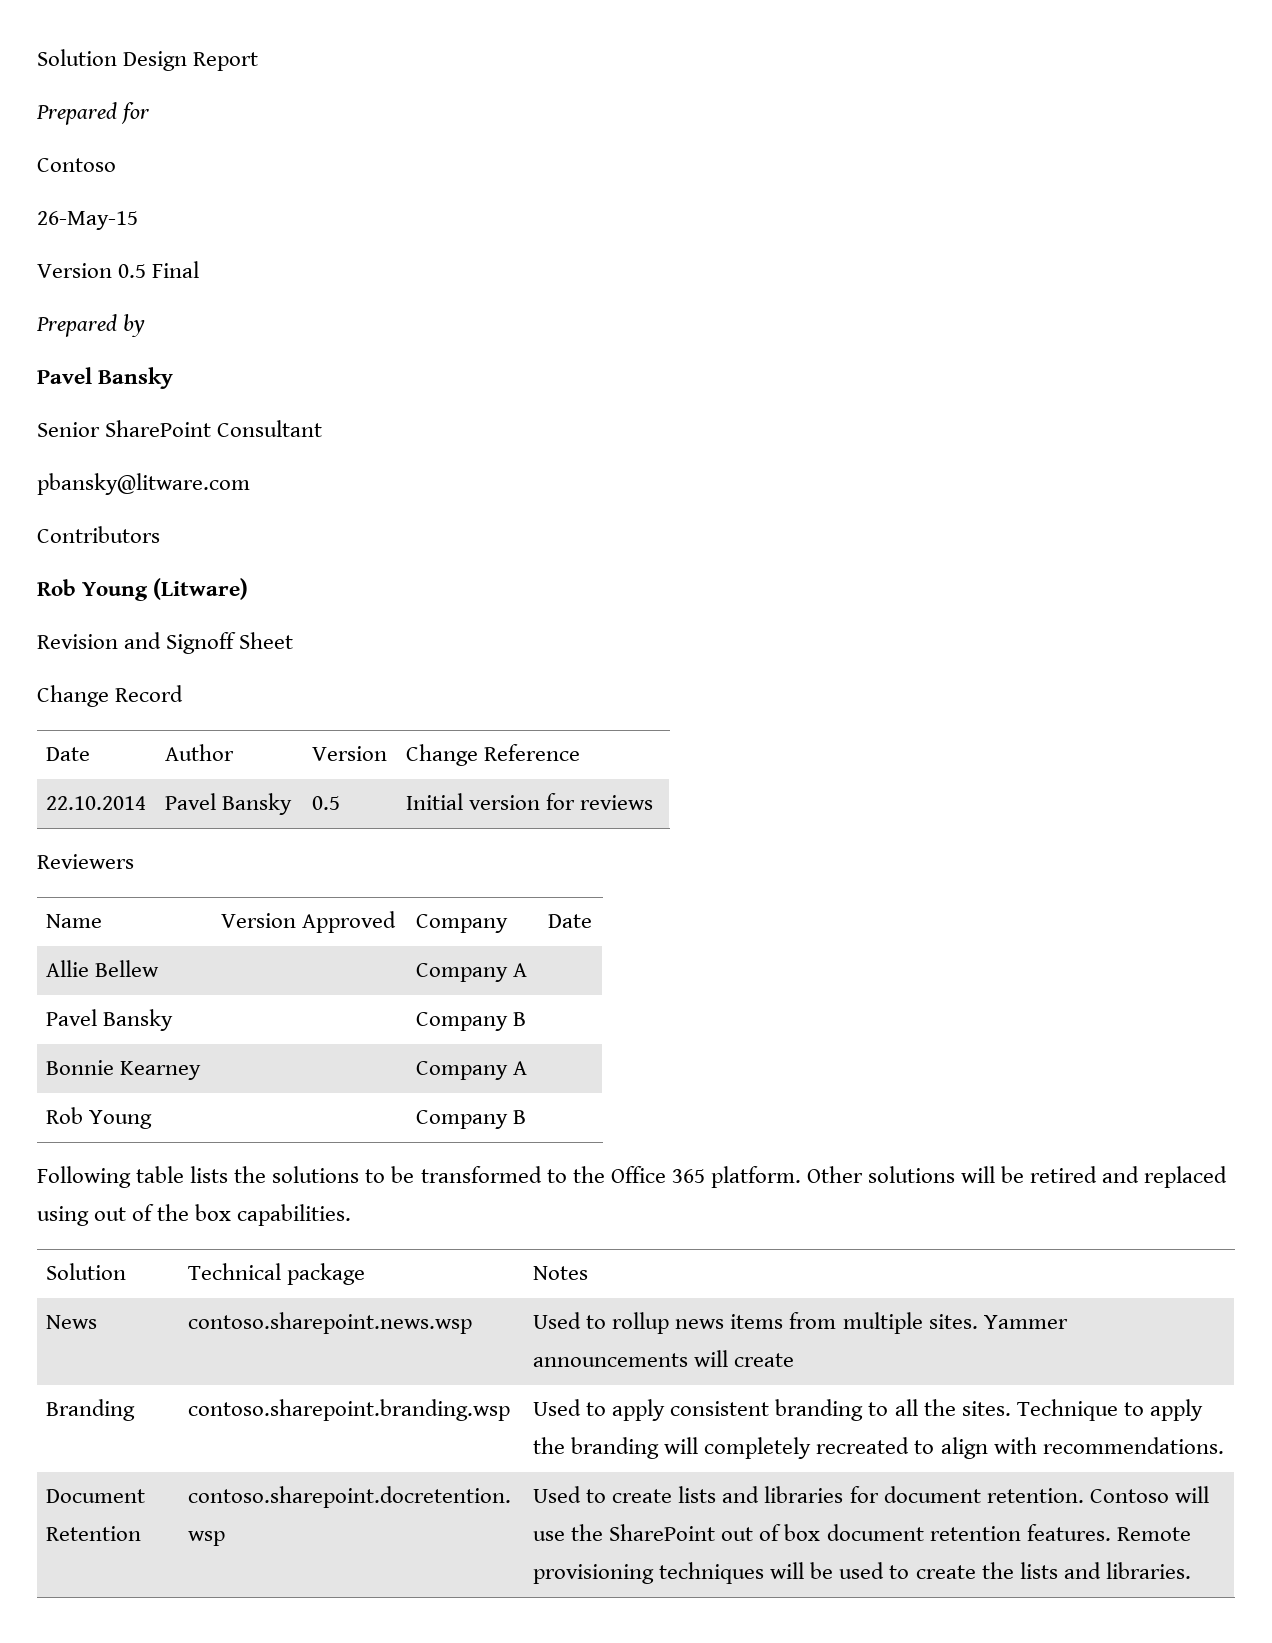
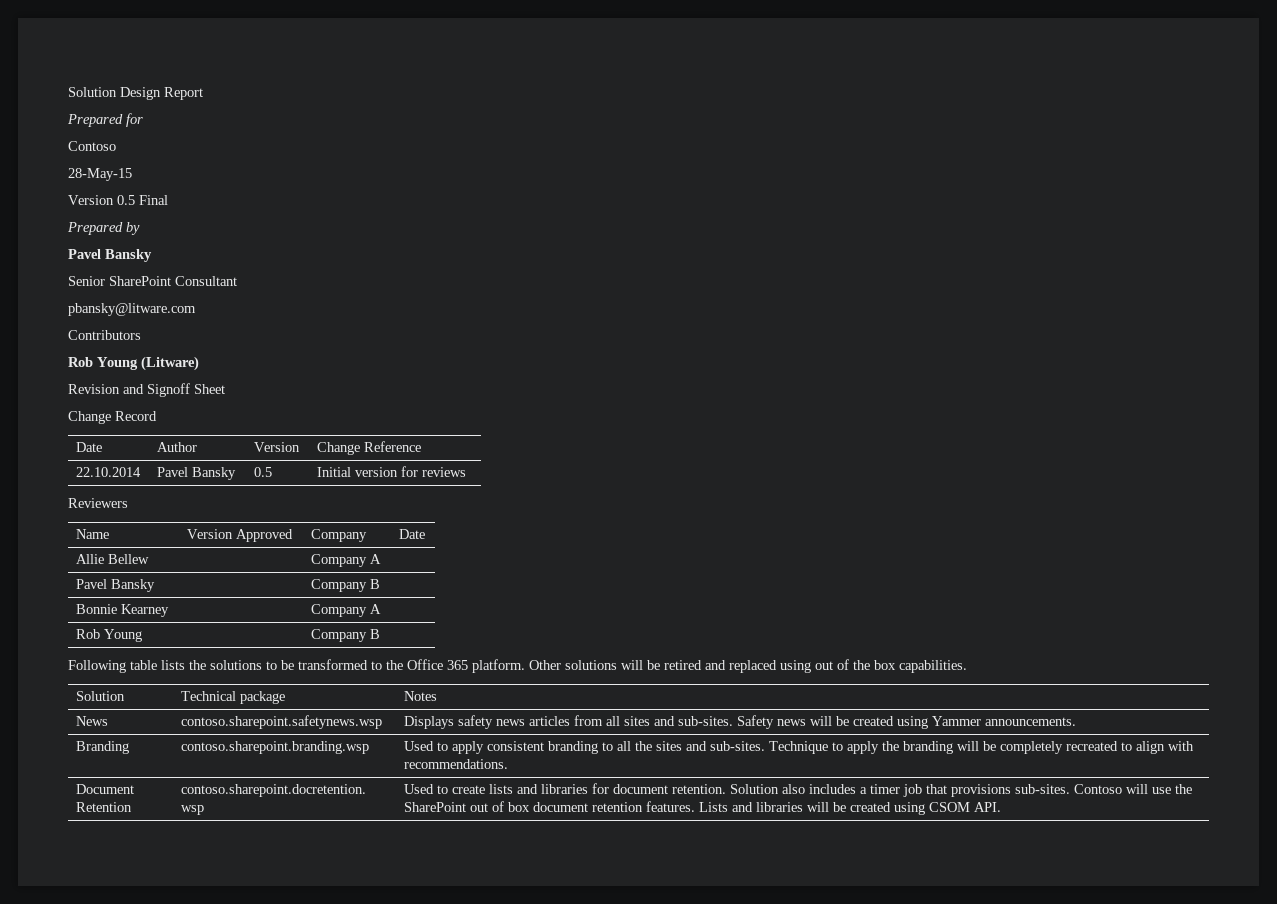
[37,211,138,230] 26-May-15 -> [68,168,132,181] 28-May-15
[188,1312,473,1334] [533,1312,1068,1334] [533,1350,795,1367] contoso.sharepoint.news.wsp | Used to rollup news items from multiple sites. Yammer announcements will create -> [181,715,383,729] [404,715,1077,729] contoso.sharepoint.safetynews.wsp | Displays safety news articles from all sites and sub-sites. Safety news will be created using Yammer announcements.
[961,1401,1011,1416] sites. -> [656,741,766,751] sites and sub-sites.
(699, 1445) none -> [983,741,997,751] be
(1084, 1495) none -> [730,784,1071,797] Solution also includes a timer job that provisions sub-sites.
[1116,1527,1191,1541] [533,1562,1191,1584] Remote provisioning techniques will be used to create the lists and libraries. -> [699,802,1002,815] Lists and libraries will be created using CSOM API.

